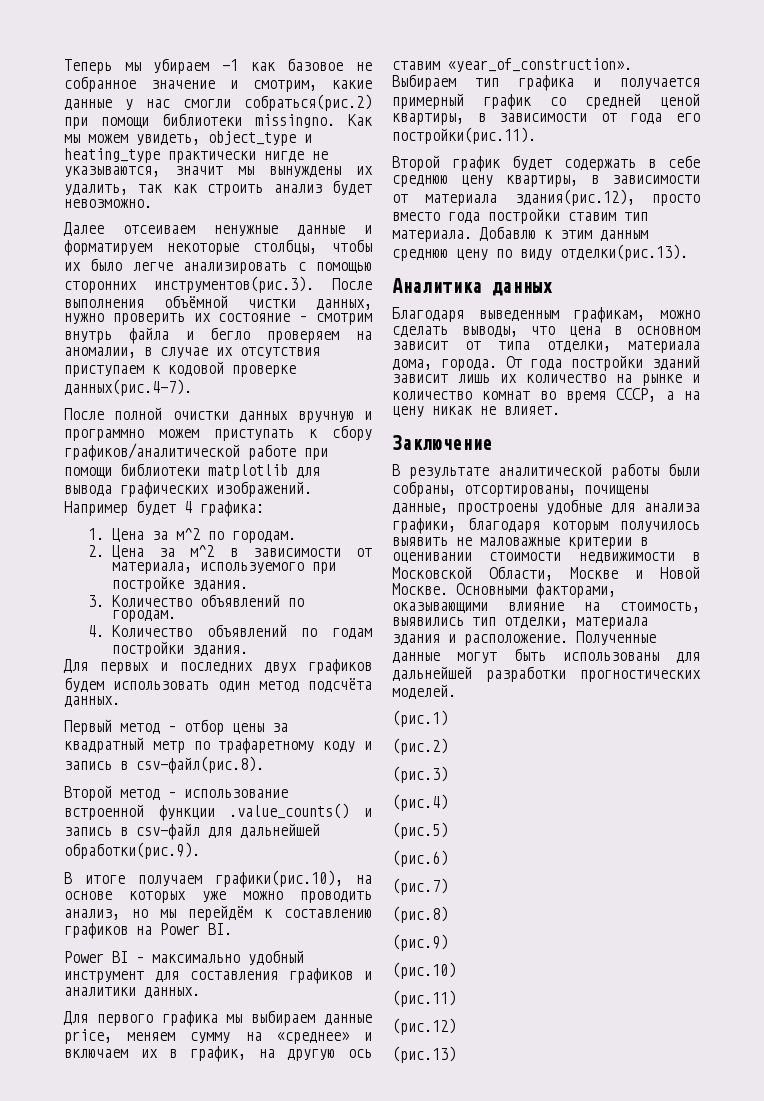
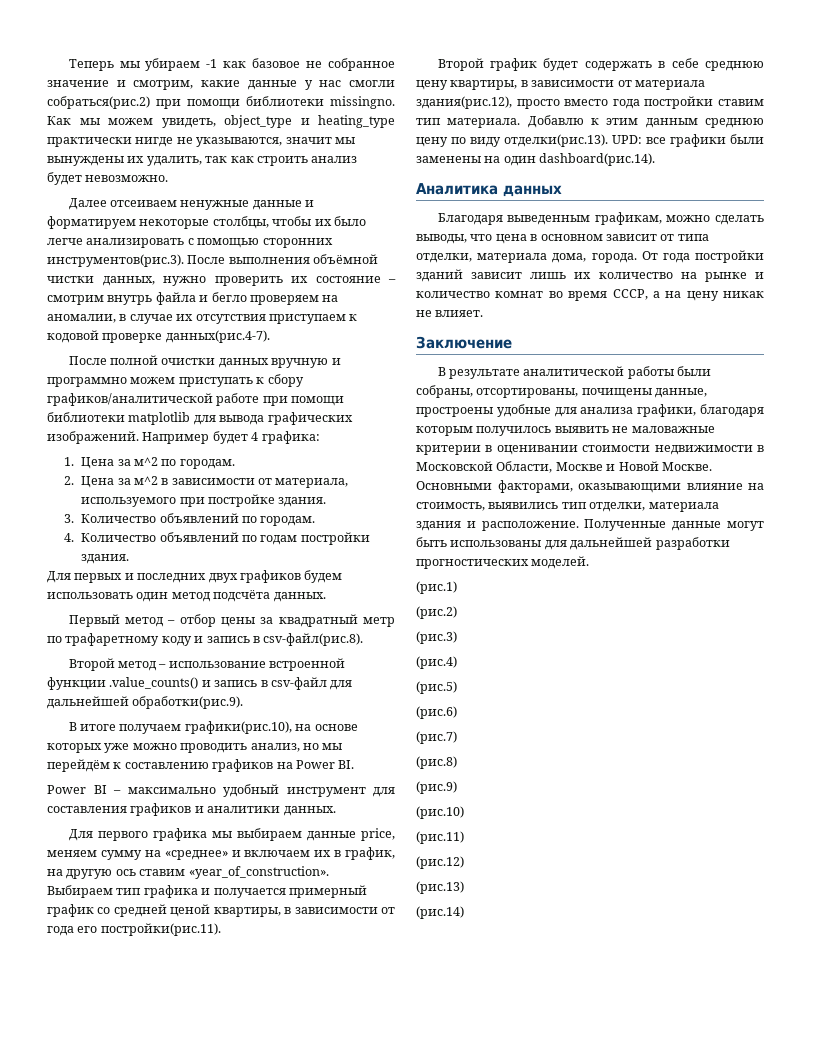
(688, 252) none -> [612,134,764,147] [416,153,656,166] UPD: все графики были заменены на один dashboard(рис.14).
(456, 1054) none -> [416,906,464,919] // (рис.14)

